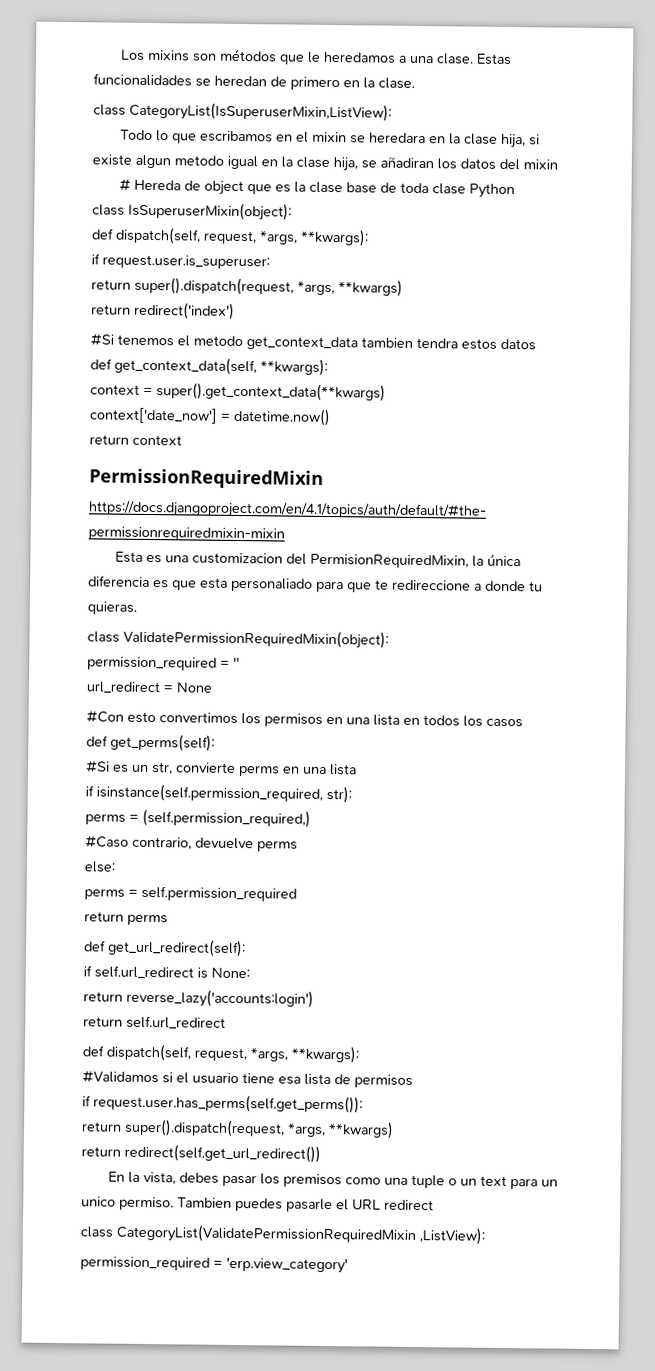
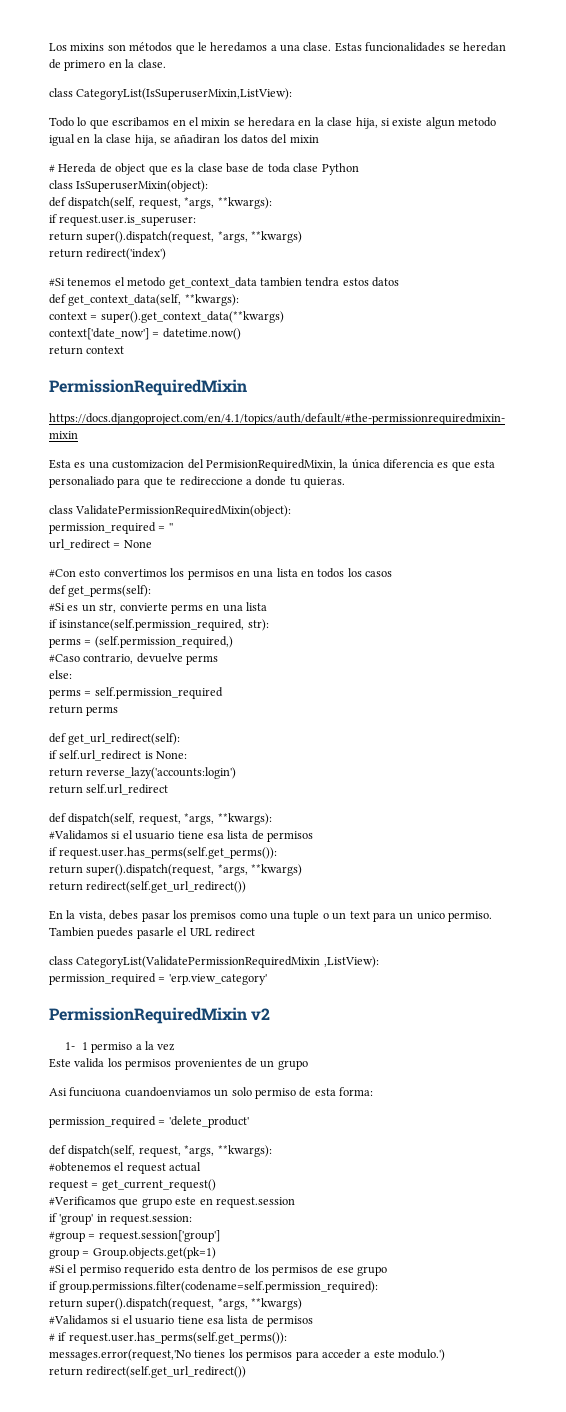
(348, 1265) none -> [49,1007,271,1024] [65,1041,176,1053] [49,1058,308,1070] [49,1087,373,1099] [49,1116,249,1128] [49,1145,272,1157] [49,1162,202,1174] [49,1179,216,1191] [49,1196,295,1208] [49,1213,193,1225] [49,1230,220,1242] [49,1247,216,1259] [49,1264,388,1276] [49,1281,379,1293] [49,1298,303,1310] [49,1315,313,1327] [49,1332,287,1344] [49,1349,445,1361] [49,1366,247,1378] // PermissionRequiredMixin v2 // 1- 1 permiso a la vez // Este valida los permisos provenientes de un grupo // Asi funciuona cuandoenviamos un solo permiso de esta forma: // permission_required = 'delete_product' // def dispatch(self, request, *args, **kwargs): // #obtenemos el request actual // request = get_current_request() // #Verificamos que grupo este en request.session // if 'group' in request.session: // #group = request.session['group'] // group = Group.objects.get(pk=1) // #Si el permiso requerido esta dentro de los permisos de ese grupo // if group.permissions.filter(codename=self.permission_required): // return super().dispatch(request, *args, **kwargs) // #Validamos si el usuario tiene esa lista de permisos // # if request.user.has_perms(self.get_perms()): // messages.error(request,'No tienes los permisos para acceder a este modulo.') // return redirect(self.get_url_redirect())

